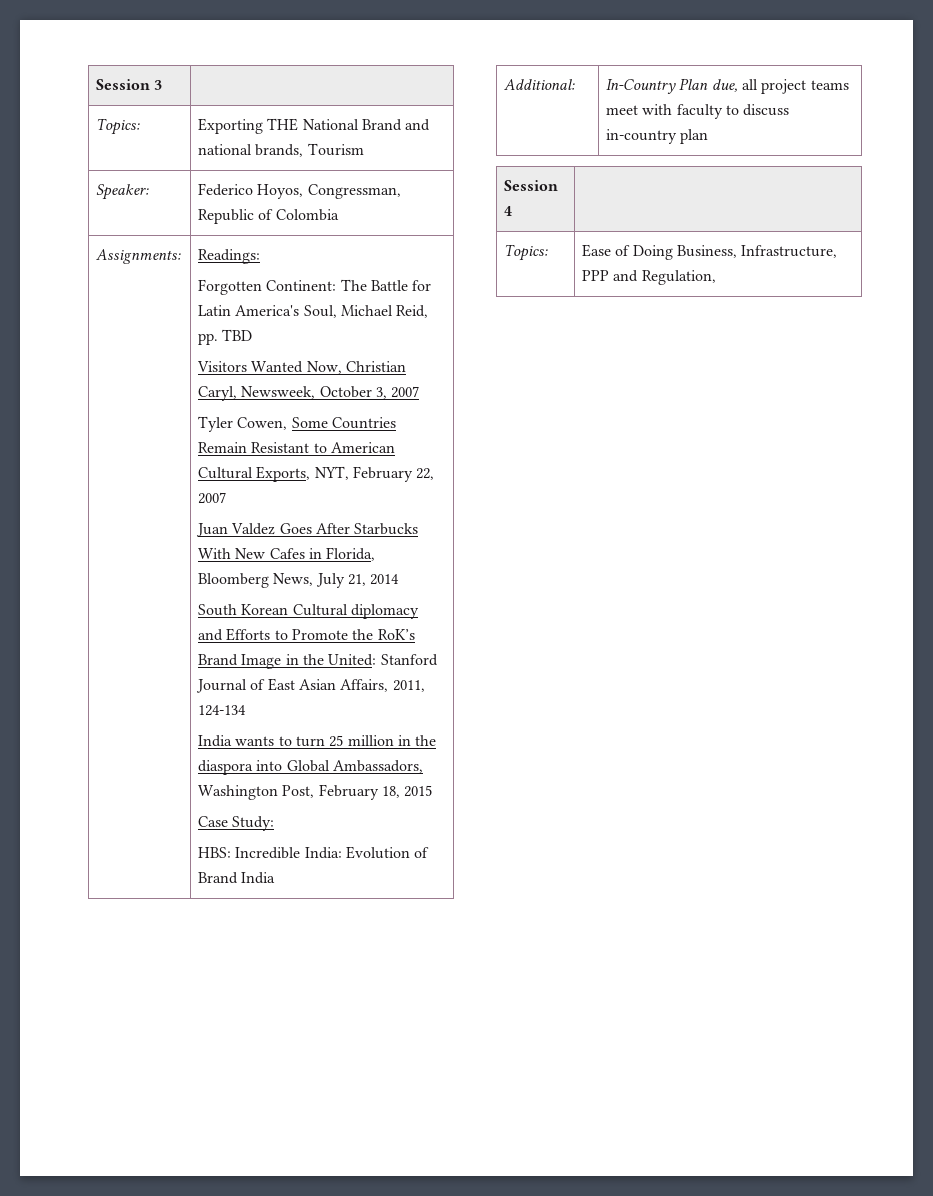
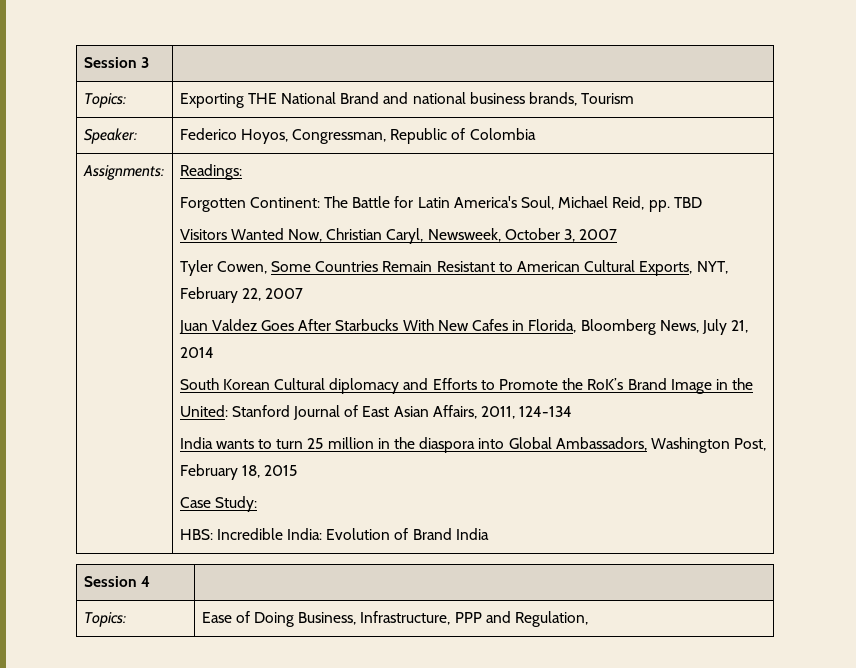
(253, 149) none -> [469,92,525,104] business
[504,79,576,90] [606,78,849,94] [606,104,790,119] [606,129,709,144] // Additional: | In-Country Plan due, all project teams meet with faculty to discuss in-country plan -> (489, 534) none

